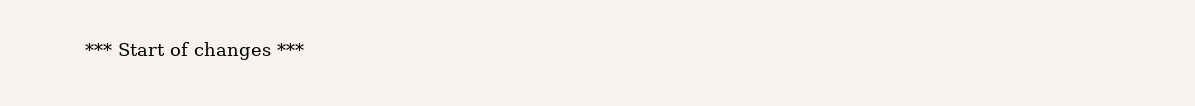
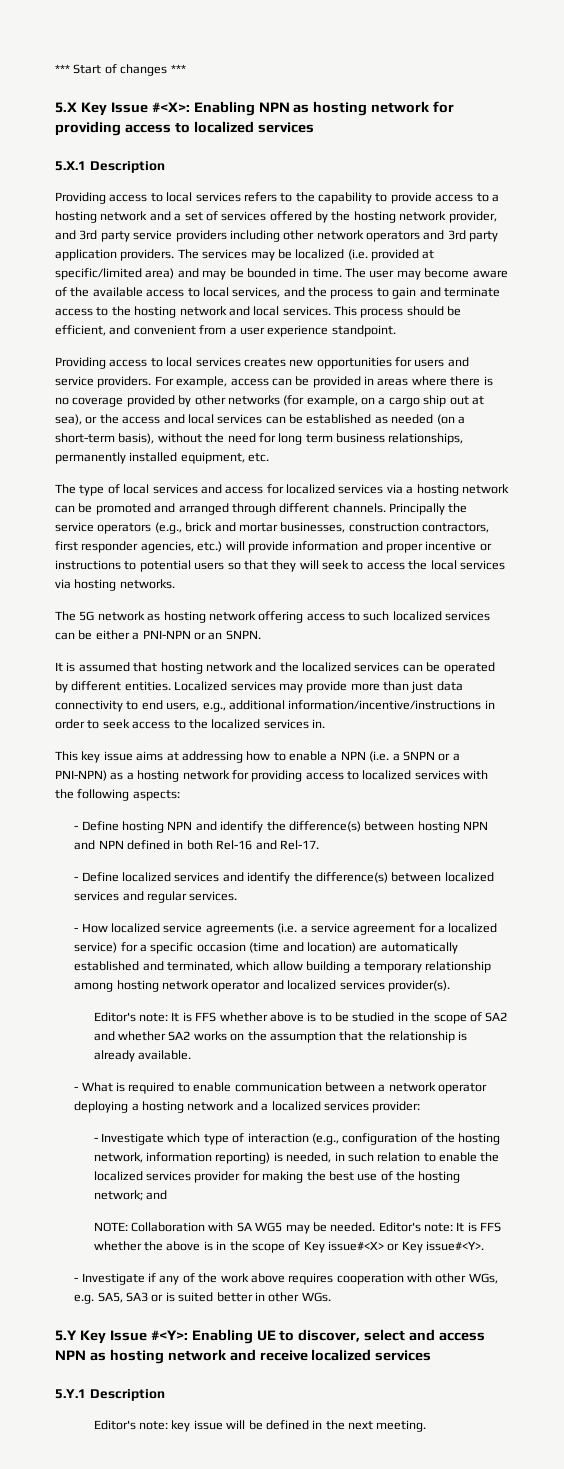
(304, 49) none -> [55,101,455,116] [55,121,314,136] [55,161,165,173] [55,192,499,204] [55,211,497,223] [55,230,499,242] [55,249,435,261] [55,268,508,280] [55,287,500,299] [55,306,462,318] [55,325,396,337] [55,357,469,369] [55,376,493,388] [55,395,484,407] [55,414,465,425] [55,433,464,445] [55,452,270,464] [55,484,509,496] [55,503,468,515] [55,522,489,534] [55,541,492,553] [55,560,505,572] [55,579,175,591] [55,611,491,623] [55,630,261,640] [55,662,495,674] [55,681,463,693] [55,700,495,712] [55,719,325,729] [55,751,460,763] [55,770,489,782] [55,789,180,801] [74,821,489,833] [74,840,319,850] [74,872,494,884] [74,891,238,903] [74,923,498,935] [74,942,458,954] [74,961,492,973] [74,980,450,992] [93,1012,508,1024] [93,1031,468,1043] [93,1050,192,1062] [74,1082,488,1094] [74,1101,421,1113] [93,1133,501,1145] [93,1152,500,1164] [93,1171,461,1183] [93,1190,168,1201] [93,1222,502,1234] [93,1241,485,1253] [74,1273,498,1285] [74,1292,331,1304] [55,1329,486,1344] [55,1349,432,1364] [55,1389,165,1401] [93,1420,427,1432] // 5.X Key Issue #<X>: Enabling NPN as hosting network for providing access to localized services // 5.X.1 Description // Providing access to local services refers to the capability to provide access to a hosting network and a set of services offered by the hosting network provider, and 3rd party service providers including other network operators and 3rd party application providers. The services may be localized (i.e. provided at specific/limited area) and may be bounded in time. The user may become aware of the available access to local services, and the process to gain and terminate access to the hosting network and local services. This process should be efficient, and convenient from a user experience standpoint. // Providing access to local services creates new opportunities for users and service providers. For example, access can be provided in areas where there is no coverage provided by other networks (for example, on a cargo ship out at sea), or the access and local services can be established as needed (on a short-term basis), without the need for long term business relationships, permanently installed equipment, etc. // The type of local services and access for localized services via a hosting network can be promoted and arranged through different channels. Principally the service operators (e.g., brick and mortar businesses, construction contractors, first responder agencies, etc.) will provide information and proper incentive or instructions to potential users so that they will seek to access the local services via hosting networks. // The 5G network as hosting network offering access to such localized services can be either a PNI-NPN or an SNPN. // It is assumed that hosting network and the localized services can be operated by different entities. Localized services may provide more than just data connectivity to end users, e.g., additional information/incentive/instructions in order to seek access to the localized services in. // This key issue aims at addressing how to enable a NPN (i.e. a SNPN or a PNI-NPN) as a hosting network for providing access to localized services with the following aspects: // - Define hosting NPN and identify the difference(s) between hosting NPN and NPN defined in both Rel-16 and Rel-17. // - Define localized services and identify the difference(s) between localized services and regular services. // - How localized service agreements (i.e. a service agreement for a localized service) for a specific occasion (time and location) are automatically established and terminated, which allow building a temporary relationship among hosting network operator and localized services provider(s). // Editor's note: It is FFS whether above is to be studied in the scope of SA2 and whether SA2 works on the assumption that the relationship is already available. // - What is required to enable communication between a network operator deploying a hosting network and a localized services provider: // - Investigate which type of interaction (e.g., configuration of the hosting network, information reporting) is needed, in such relation to enable the localized services provider for making the best use of the hosting network; and // NOTE: Collaboration with SA WG5 may be needed. Editor's note: It is FFS whether the above is in the scope of Key issue#<X> or Key issue#<Y>. // - Investigate if any of the work above requires cooperation with other WGs, e.g. SA5, SA3 or is suited better in other WGs. // 5.Y Key Issue #<Y>: Enabling UE to discover, select and access NPN as hosting network and receive localized services // 5.Y.1 Description // Editor's note: key issue will be defined in the next meeting.

